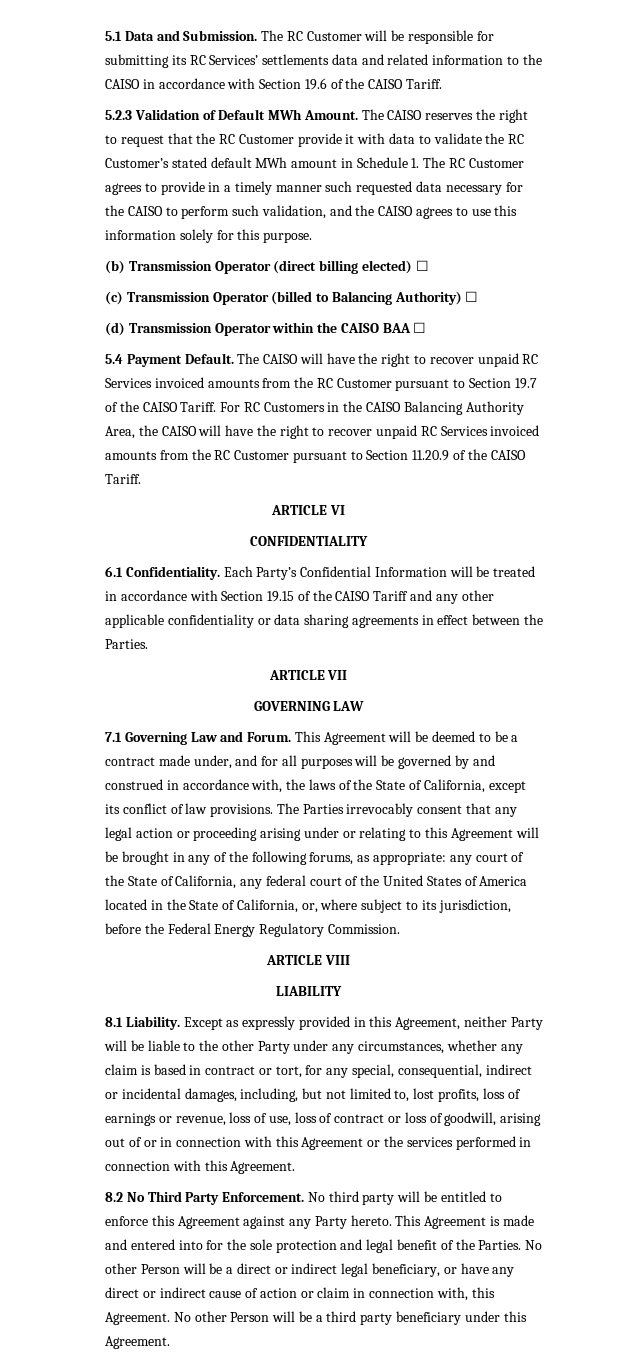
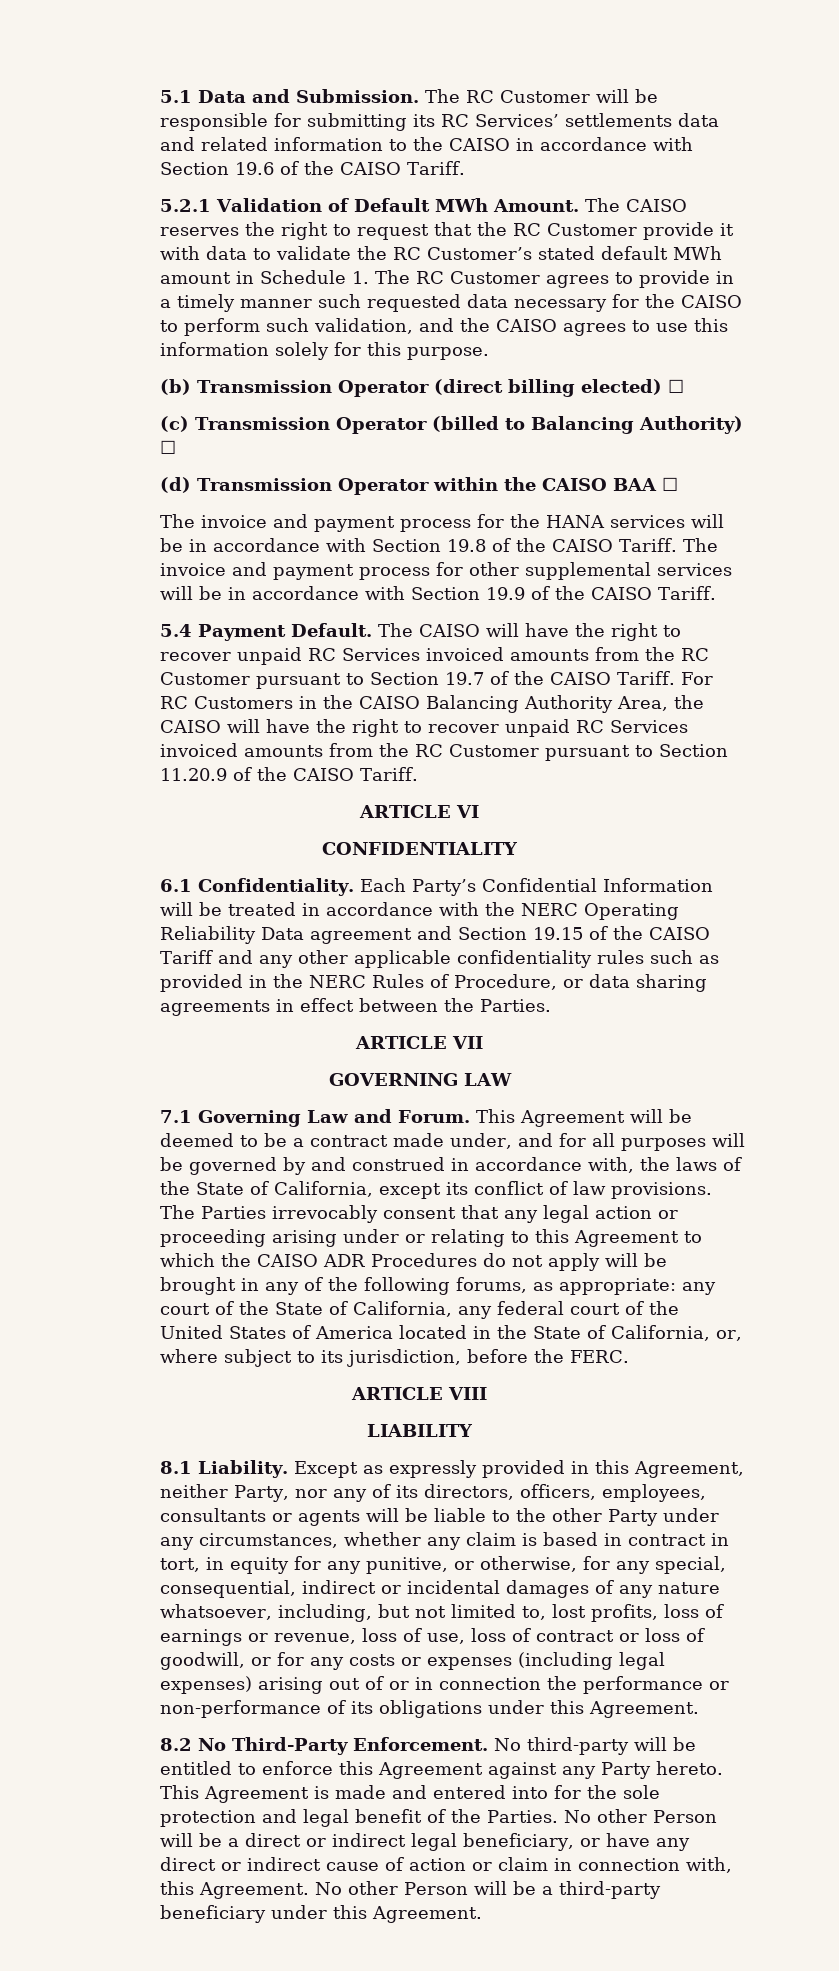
[104,110,132,120] 5.2.3 -> [160,199,212,212] 5.2.1
(427, 327) none -> [160,514,725,532] [160,538,719,552] [160,562,733,580] [160,586,717,600] // The invoice and payment process for the HANA services will be in accordance with Section 19.8 of the CAISO Tariff. The invoice and payment process for other supplemental services will be in accordance with Section 19.9 of the CAISO Tariff.
(218, 595) none -> [485,902,680,920] [160,926,453,944] the NERC Operating Reliability Data agreement and
(254, 621) none -> [597,950,720,964] [160,974,558,992] rules such as provided in the NERC Rules of Procedure,
(513, 834) none -> [684,1231,703,1243] [160,1253,601,1271] to which the CAISO ADR Procedures do not apply
[167,923,400,937] Federal Energy Regulatory Commission. -> [570,1350,630,1363] FERC.
[510,1017,543,1030] Party -> [234,1484,707,1502] [160,1508,361,1526] Party, nor any of its directors, officers, employees, consultants or agents
[258,1066,302,1078] or tort, -> [711,1533,730,1546] [160,1556,578,1574] in tort, in equity for any punitive, or otherwise,
[184,1088,237,1102] damages, -> [506,1580,721,1598] [160,1604,273,1620] damages of any nature whatsoever,
(497, 1119) none -> [251,1652,666,1670] [160,1676,253,1694] or for any costs or expenses (including legal expenses)
[243,1136,532,1150] [104,1160,296,1174] [104,1191,395,1205] with this Agreement or the services performed in connection with this Agreement. // 8.2 No Third Party Enforcement. No third party -> [547,1676,730,1694] [160,1700,700,1718] [160,1737,630,1755] the performance or non-performance of its obligations under this Agreement. // 8.2 No Third-Party Enforcement. No third-party
[326,1311,393,1325] third party -> [559,1881,662,1899] third-party

